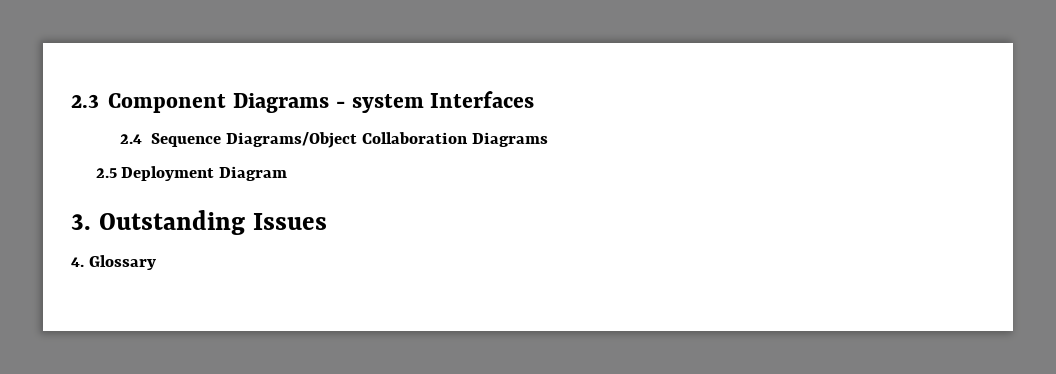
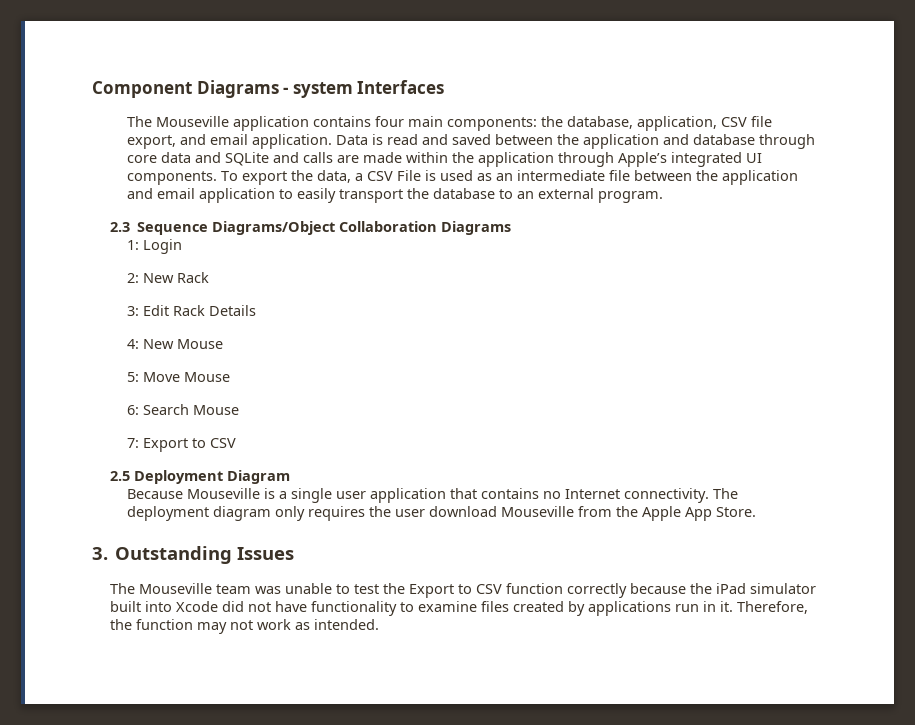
[71,94,99,108] 2.3 -> (92, 89) none
[119,132,549,148] [95,166,288,181] [71,210,327,235] [71,255,156,270] 2.4 Sequence Diagrams/Object Collaboration Diagrams // 2.5 Deployment Diagram // 3. Outstanding Issues // 4. Glossary -> [127,116,773,131] [127,134,816,149] [127,152,763,167] [127,170,799,185] [127,188,664,203] [109,221,511,235] [127,239,183,254] [127,272,210,283] [127,305,257,316] [127,339,224,349] [127,372,231,382] [127,404,240,415] [127,438,237,452] [109,470,290,484] [127,488,739,503] [127,506,757,521] [92,546,295,564] [109,583,816,598] [109,601,808,616] [109,619,379,634] The Mouseville application contains four main components: the database, application, CSV file export, and email application. Data is read and saved between the application and database through core data and SQLite and calls are made within the application through Apple’s integrated UI components. To export the data, a CSV File is used as an intermediate file between the application and email application to easily transport the database to an external program. // 2.3 Sequence Diagrams/Object Collaboration Diagrams // 1: Login // 2: New Rack // 3: Edit Rack Details // 4: New Mouse // 5: Move Mouse // 6: Search Mouse // 7: Export to CSV // 2.5 Deployment Diagram // Because Mouseville is a single user application that contains no Internet connectivity. The deployment diagram only requires the user download Mouseville from the Apple App Store. // 3. Outstanding Issues // The Mouseville team was unable to test the Export to CSV function correctly because the iPad simulator built into Xcode did not have functionality to examine files created by applications run in it. Therefore, the function may not work as intended.

